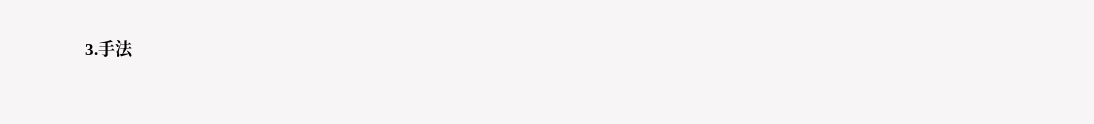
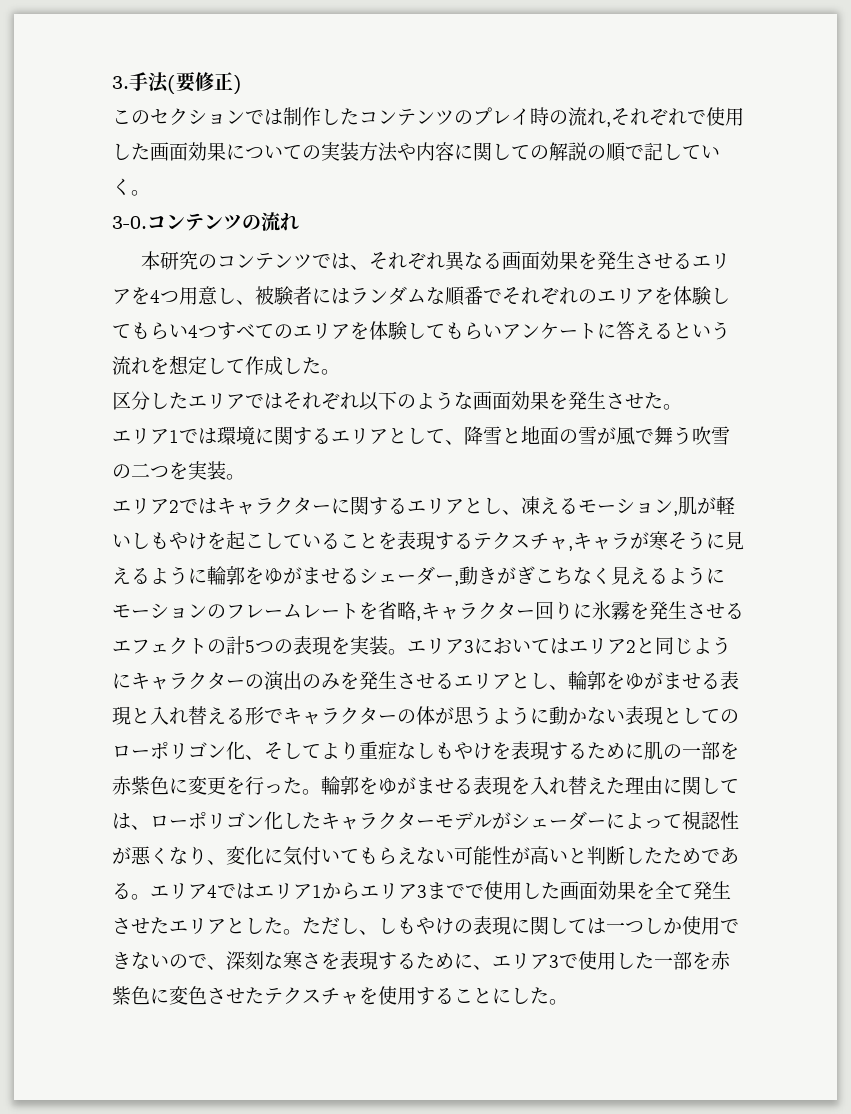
(134, 49) none -> [167,72,242,95] [112,107,744,127] [112,142,720,162] [112,178,150,196] [112,212,299,231] [141,251,731,271] [112,286,730,306] [112,321,730,340] [112,355,340,376] [112,391,682,411] [112,426,730,445] [112,461,245,480] [112,496,735,516] [112,531,744,551] [112,566,725,586] [112,601,744,621] [112,636,731,655] [112,671,739,691] [112,706,739,725] [112,741,739,760] [112,776,739,795] [112,811,739,830] [112,846,739,865] [112,881,731,900] [112,916,739,935] [112,951,731,971] [112,986,568,1005] (要修正) // このセクションでは制作したコンテンツのプレイ時の流れ,それぞれで使用した画面効果についての実装方法や内容に関しての解説の順で記していく。 // 3-0.コンテンツの流れ // 本研究のコンテンツでは、それぞれ異なる画面効果を発生させるエリアを4つ用意し、被験者にはランダムな順番でそれぞれのエリアを体験してもらい4つすべてのエリアを体験してもらいアンケートに答えるという流れを想定して作成した。 // 区分したエリアではそれぞれ以下のような画面効果を発生させた。 // エリア1では環境に関するエリアとして、降雪と地面の雪が風で舞う吹雪の二つを実装。 // エリア2ではキャラクターに関するエリアとし、凍えるモーション,肌が軽いしもやけを起こしていることを表現するテクスチャ,キャラが寒そうに見えるように輪郭をゆがませるシェーダー,動きがぎこちなく見えるようにモーションのフレームレートを省略,キャラクター回りに氷霧を発生させるエフェクトの計5つの表現を実装。エリア3においてはエリア2と同じようにキャラクターの演出のみを発生させるエリアとし、輪郭をゆがませる表現と入れ替える形でキャラクターの体が思うように動かない表現としてのローポリゴン化、そしてより重症なしもやけを表現するために肌の一部を赤紫色に変更を行った。輪郭をゆがませる表現を入れ替えた理由に関しては、ローポリゴン化したキャラクターモデルがシェーダーによって視認性が悪くなり、変化に気付いてもらえない可能性が高いと判断したためである。エリア4ではエリア1からエリア3までで使用した画面効果を全て発生させたエリアとした。ただし、しもやけの表現に関しては一つしか使用できないので、深刻な寒さを表現するために、エリア3で使用した一部を赤紫色に変色させたテクスチャを使用することにした。

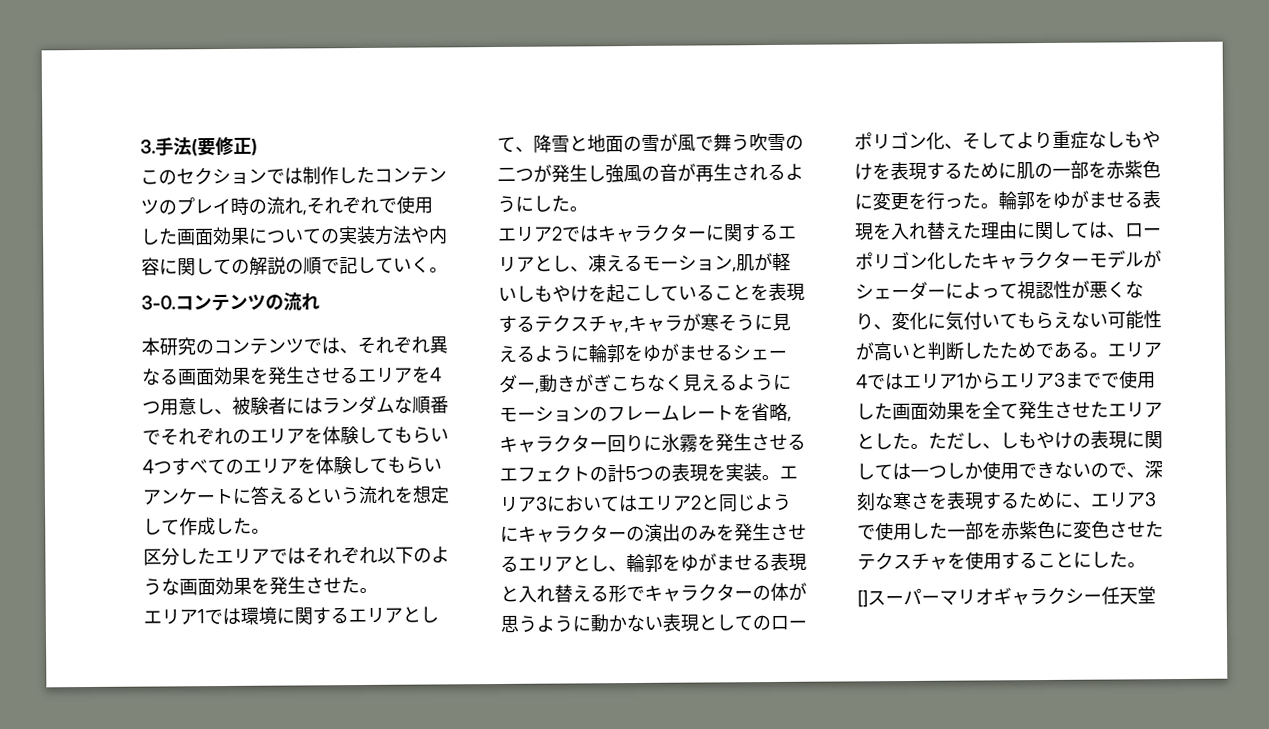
[169,461,226,480] を実装 -> [533,163,804,184] [497,195,570,213] が発生し強風の音が再生されるようにした
(568, 1002) none -> [857,586,1156,608] // []スーパーマリオギャラクシー任天堂

